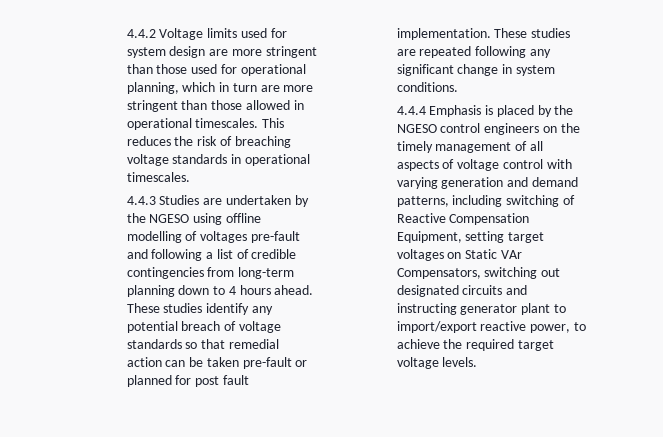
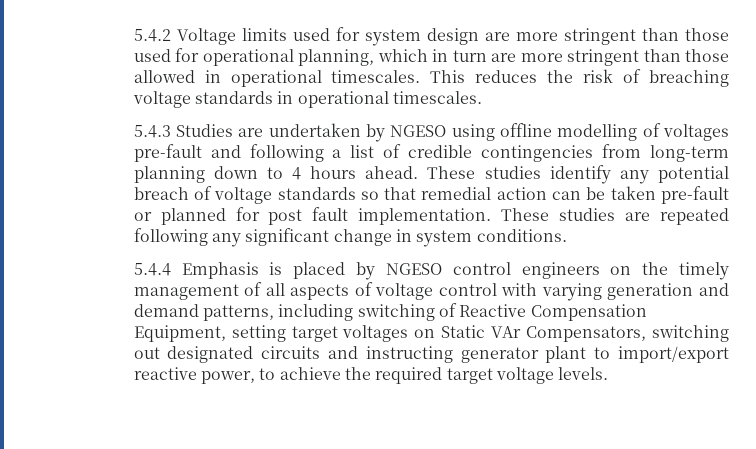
[126,29,156,38] 4.4.2 -> [133,29,171,42] 5.4.2
[126,196,156,205] 4.4.3 -> [133,125,171,138] 5.4.3
[126,213,146,223] the -> (386, 133) none
[396,106,426,115] 4.4.4 -> [133,263,171,276] 5.4.4
[554,105,574,115] the -> (376, 271) none

